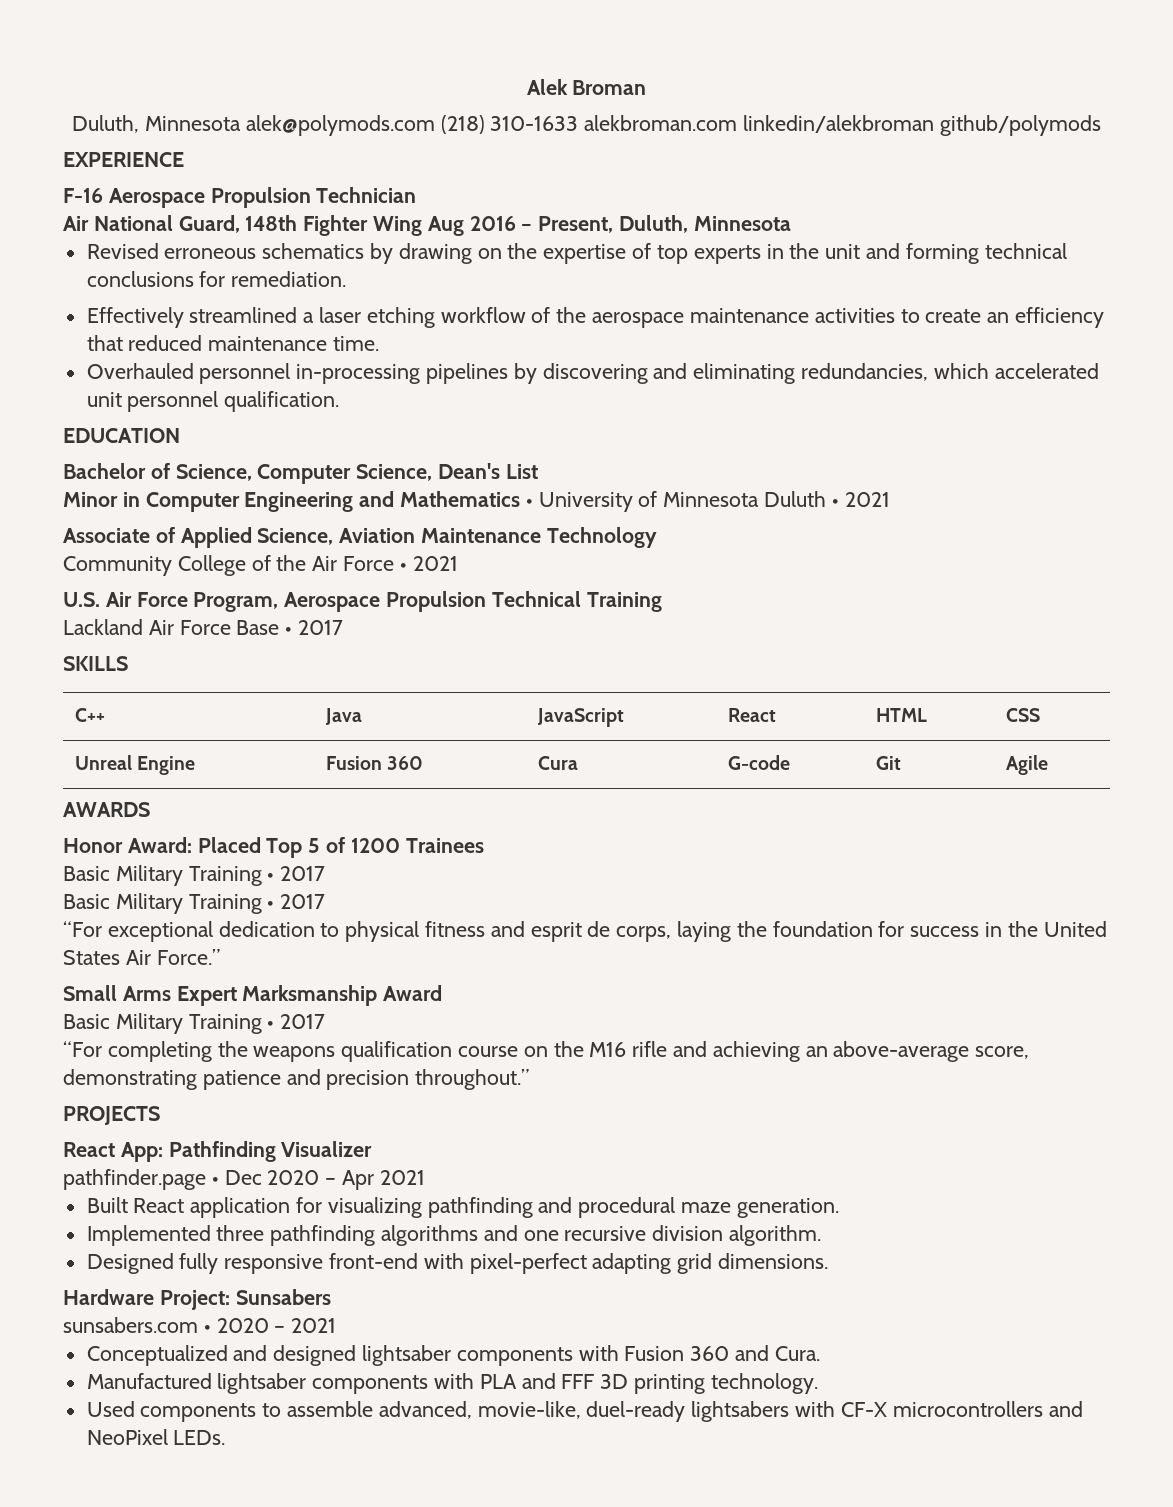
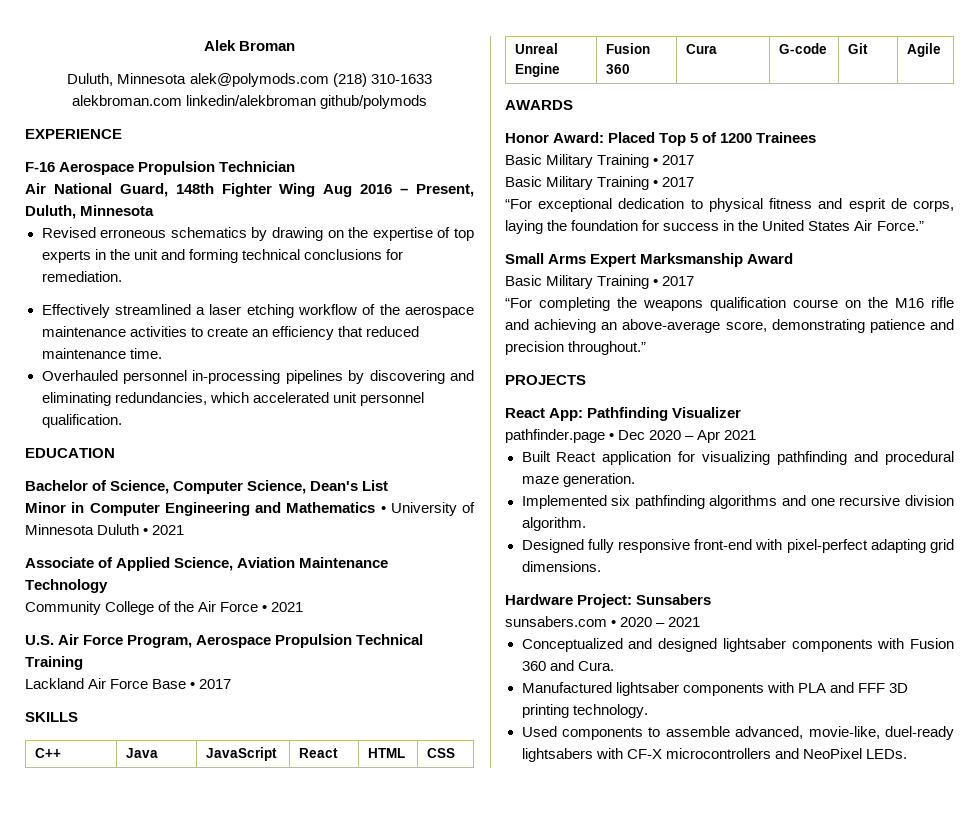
[216,1225,265,1241] three -> [611,495,631,506] six

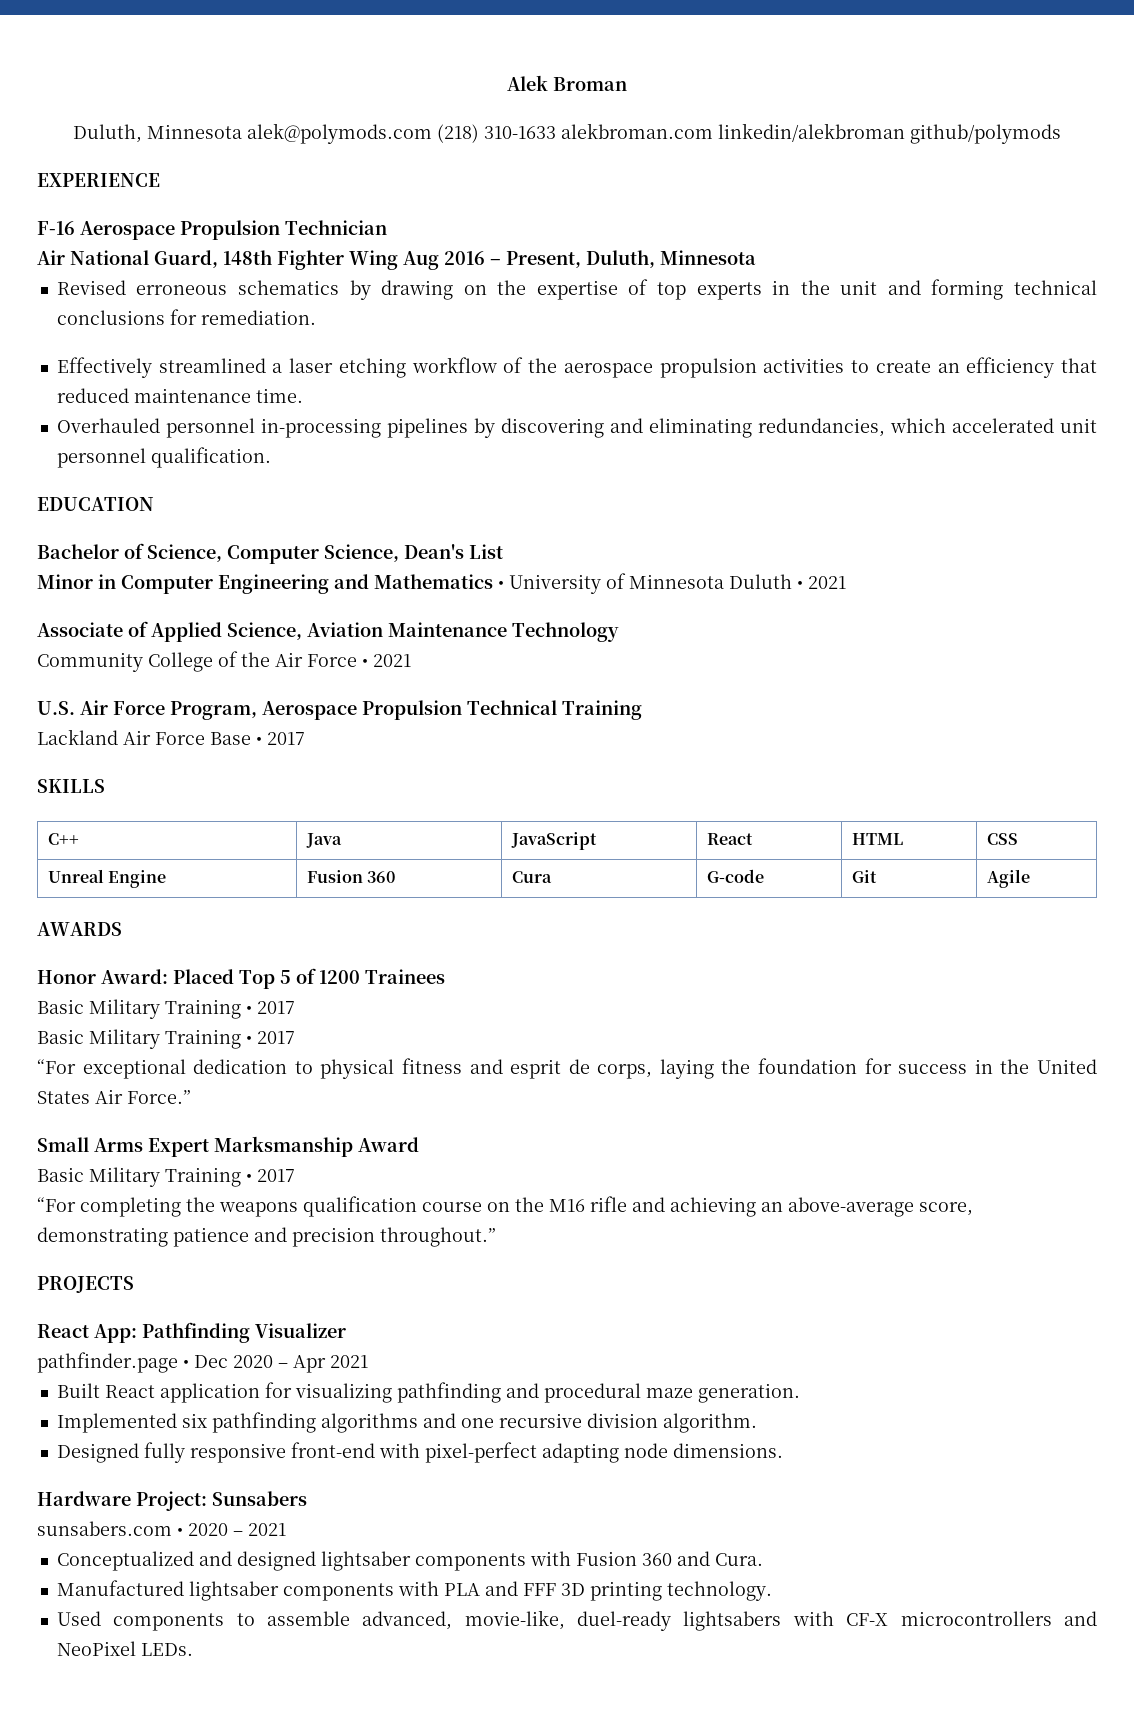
[41,326,126,337] maintenance -> [659,358,757,378] propulsion
[930,539,954,553] grid -> [623,1443,668,1458] node

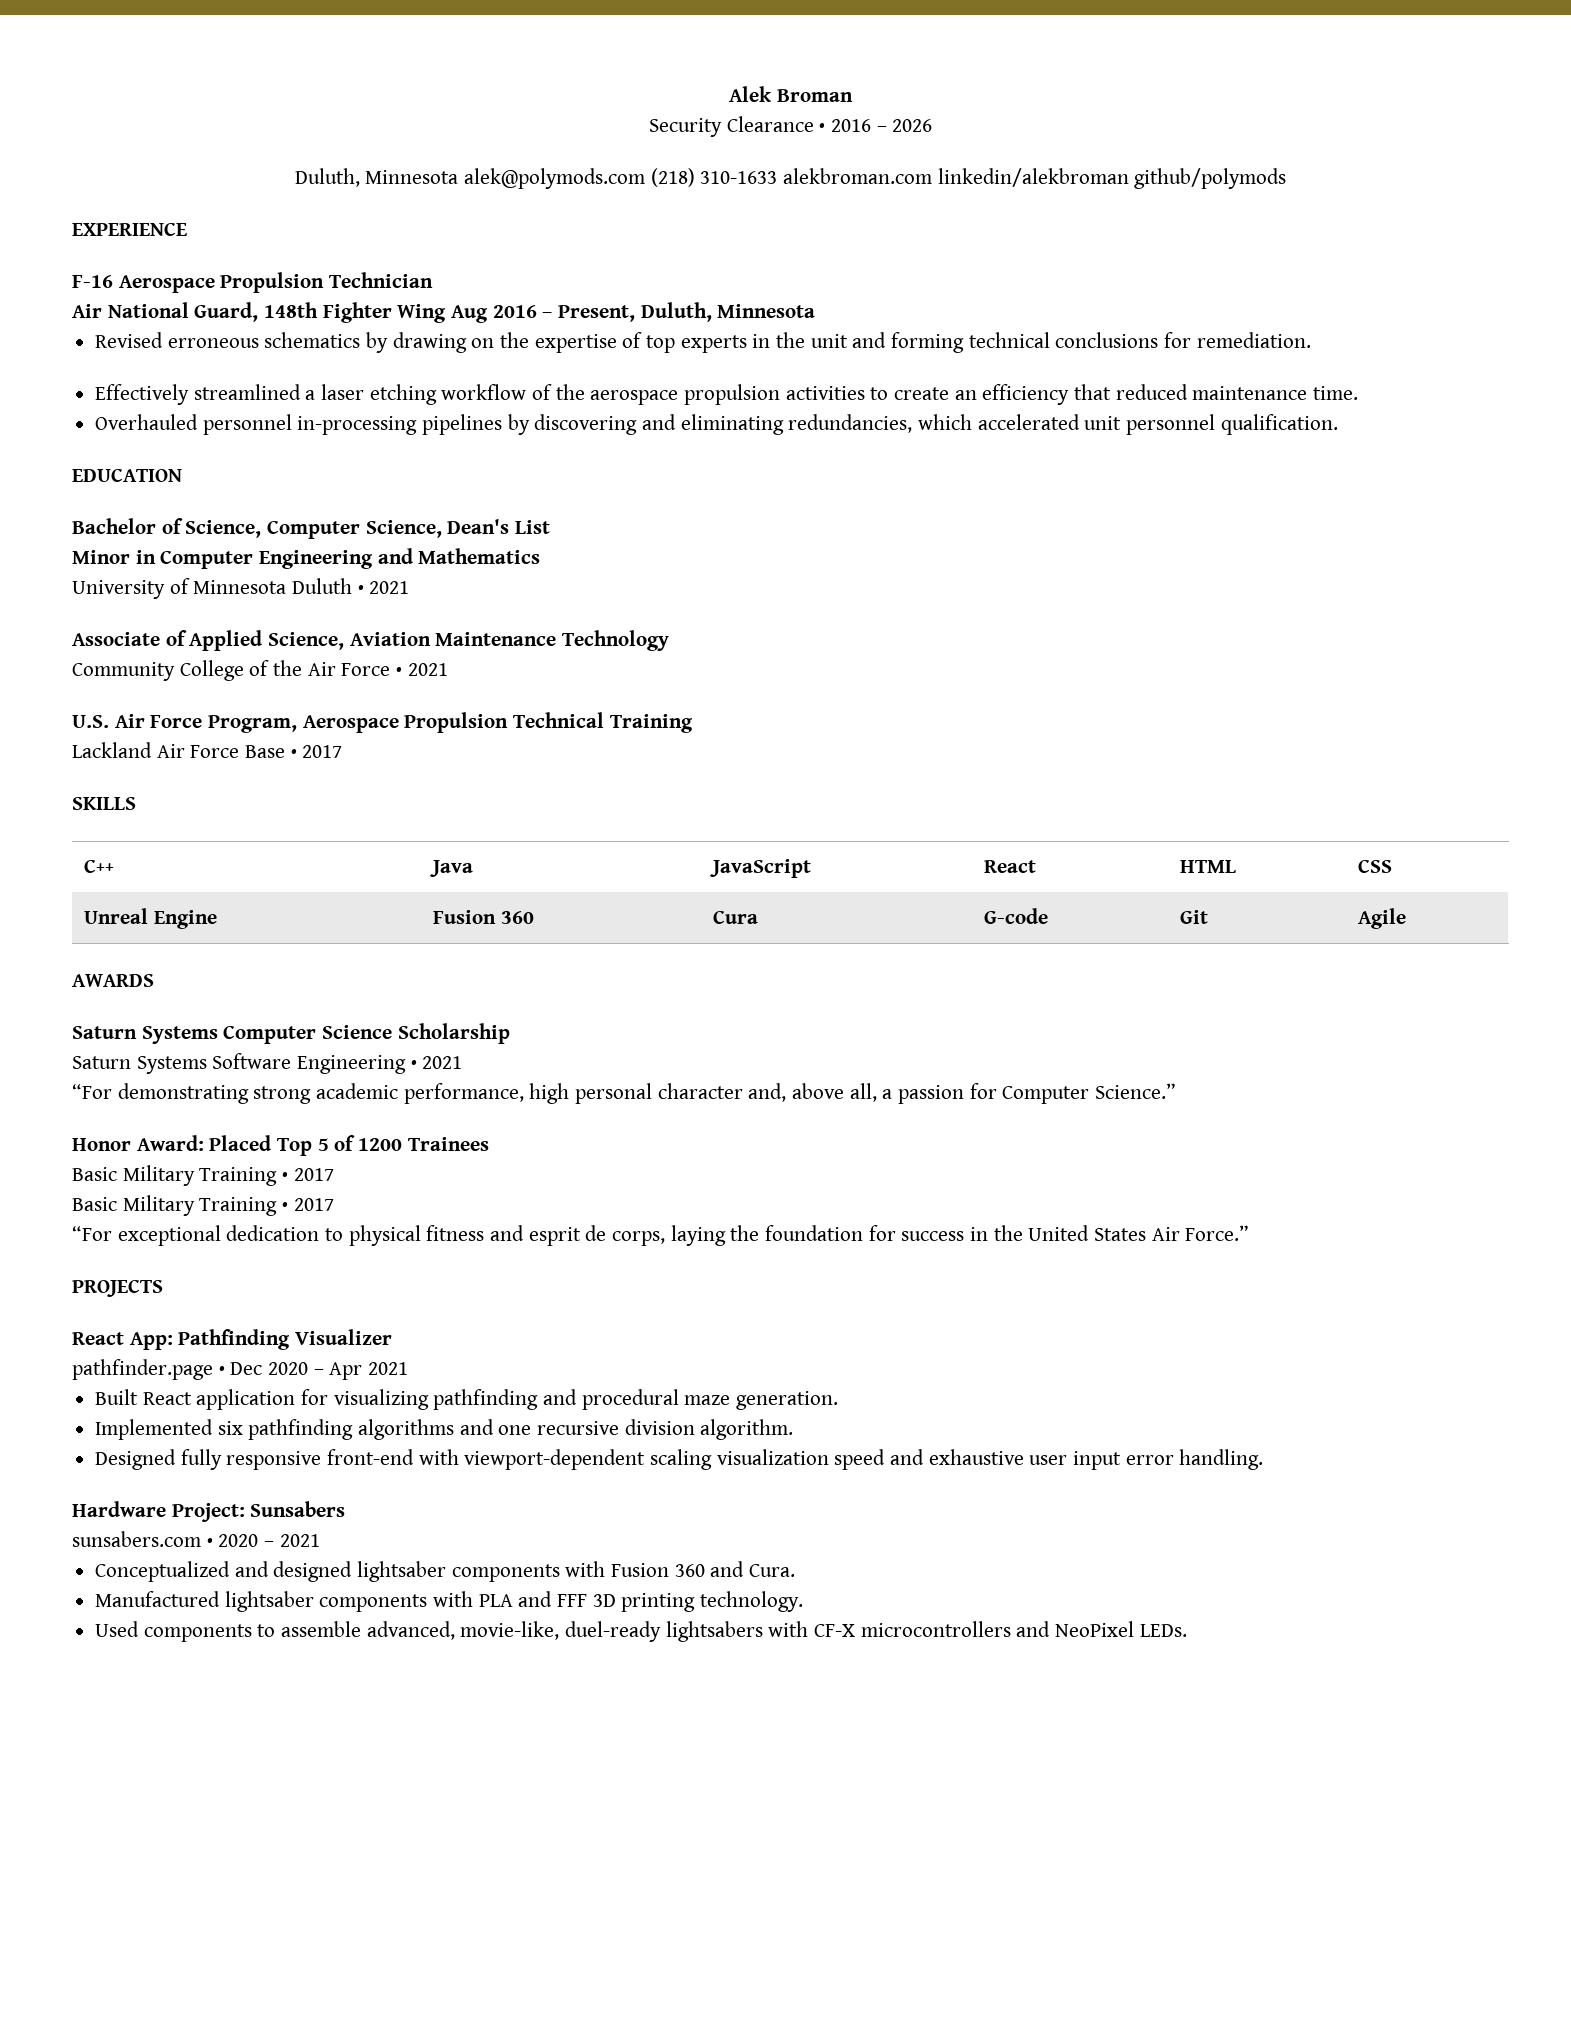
(627, 84) none -> [648,116,933,137] // Security Clearance • 2016 – 2026
[498,581,504,589] • -> (541, 556) //
(122, 929) none -> [72,1023,510,1044] [72,1053,463,1074] [72,1083,1177,1104] // Saturn Systems Computer Science Scholarship // Saturn Systems Software Engineering • 2021 // “For demonstrating strong academic performance, high personal character and, above all, a passion for Computer Science.”
[37,1136,419,1157] [37,1167,295,1187] [37,1196,973,1217] [37,1227,496,1247] // Small Arms Expert Marksmanship Award // Basic Military Training • 2017 // “For completing the weapons qualification course on the M16 rifle and achieving an above-average score, demonstrating patience and precision throughout.” -> (1250, 1233) none
[424,1442,783,1463] pixel-perfect adapting node dimensions. -> [464,1449,1264,1470] viewport-dependent scaling visualization speed and exhaustive user input error handling.

